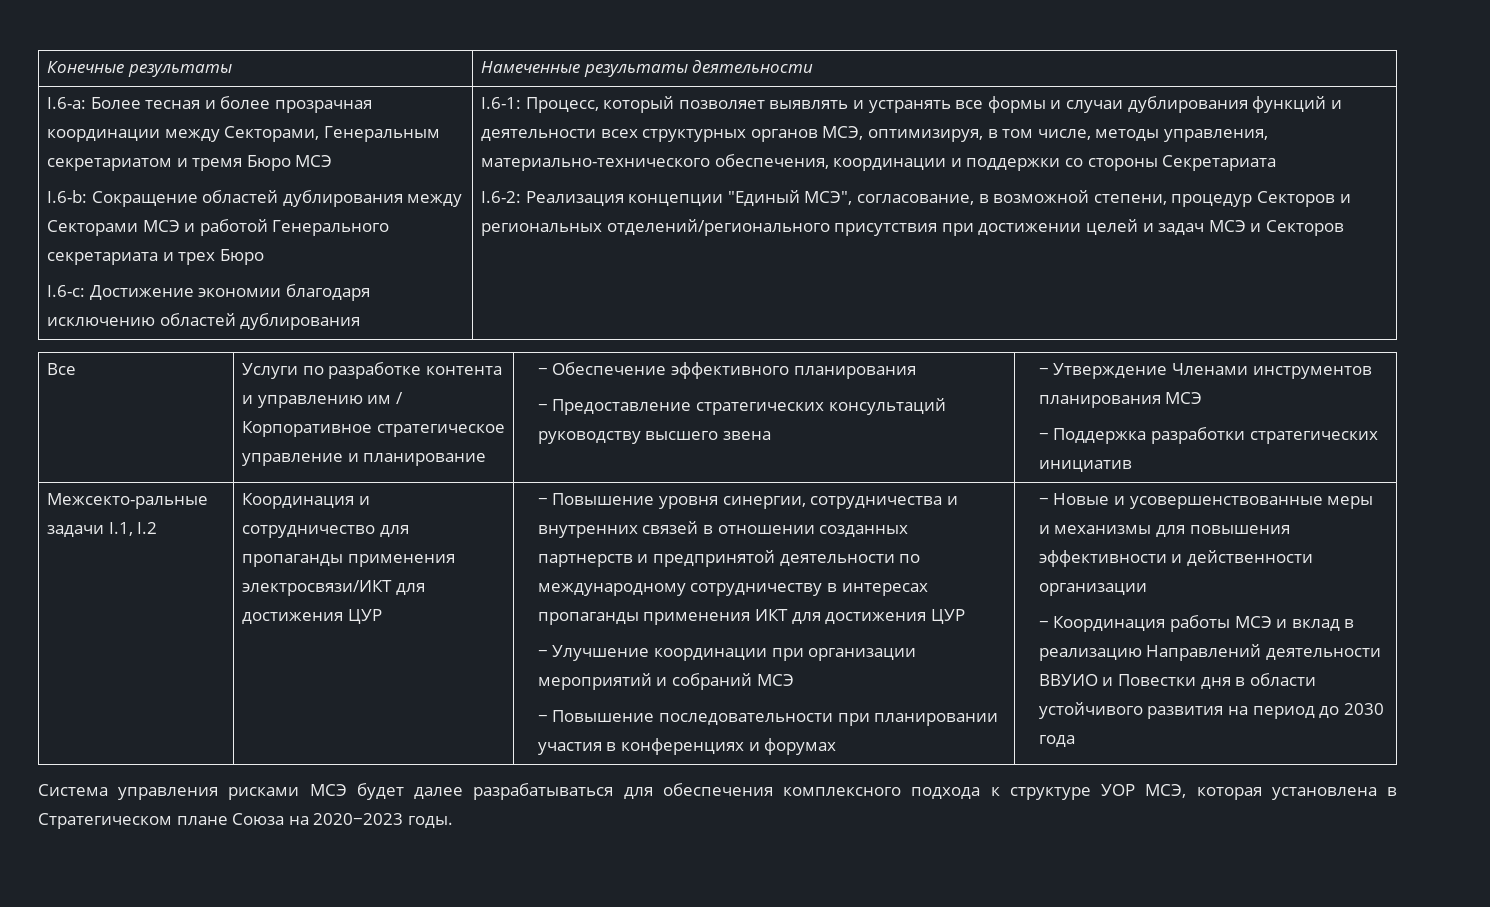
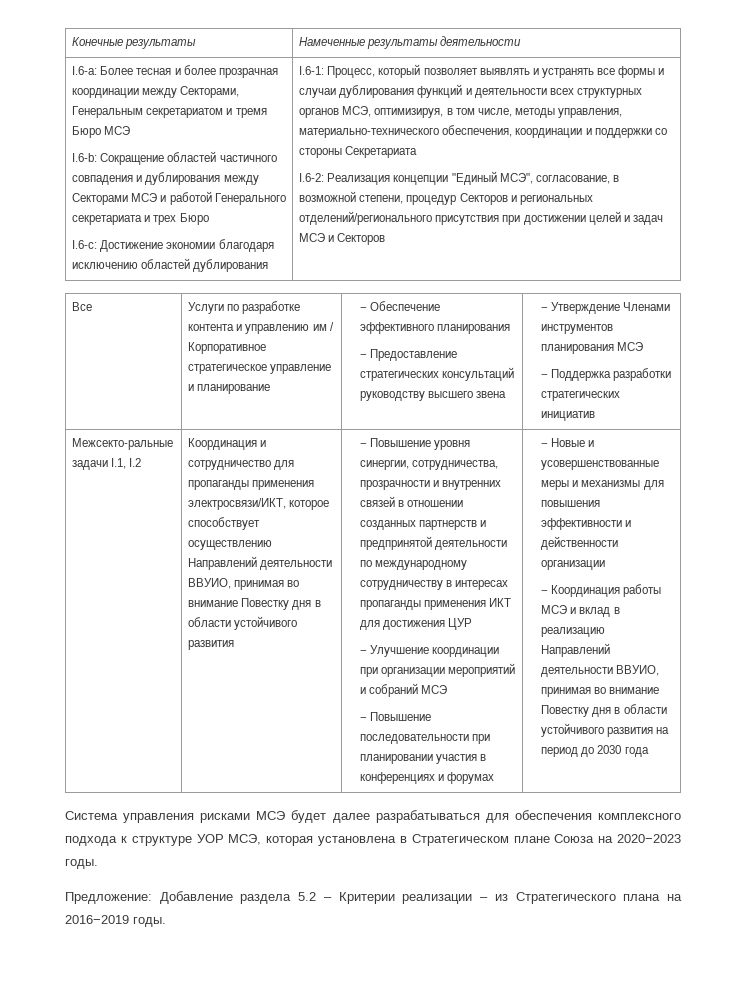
(279, 196) none -> [219,155,277,162] [72,175,143,185] частичного совпадения и
[242,580,425,596] [242,609,382,624] электросвязи/ИКТ для достижения ЦУР -> [188,498,330,510] [188,517,261,530] [188,540,273,550] [188,556,333,570] [188,578,300,590] [188,598,321,610] [188,616,298,630] [188,640,235,650] электросвязи/ИКТ, которое способствует осуществлению Направлений деятельности ВВУИО, принимая во внимание Повестку дня в области устойчивого развития
[810,496,943,509] сотрудничества -> [412,460,499,470] [360,480,431,490] сотрудничества, прозрачности
[1038,674,1197,686] ВВУИО и Повестки -> [616,665,660,676] [541,687,660,697] [541,705,590,717] ВВУИО, принимая во внимание Повестку
(453, 822) none -> [65,891,683,904] [65,915,166,927] // Предложение: Добавление раздела 5.2 – Критерии реализации – из Стратегического плана на 2016−2019 годы.

